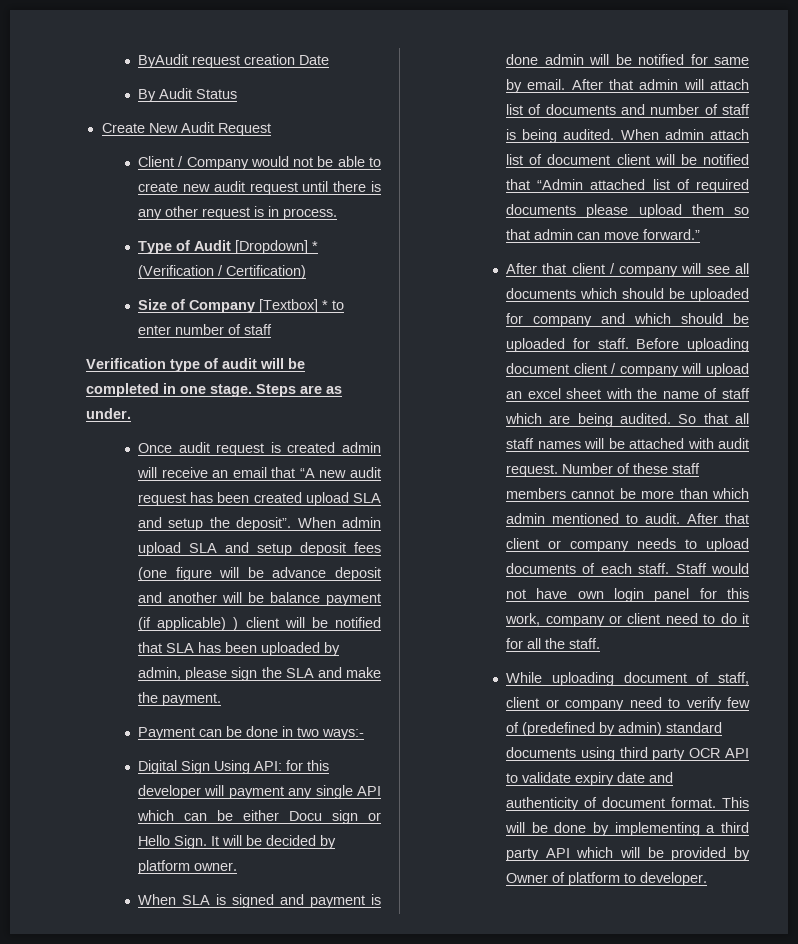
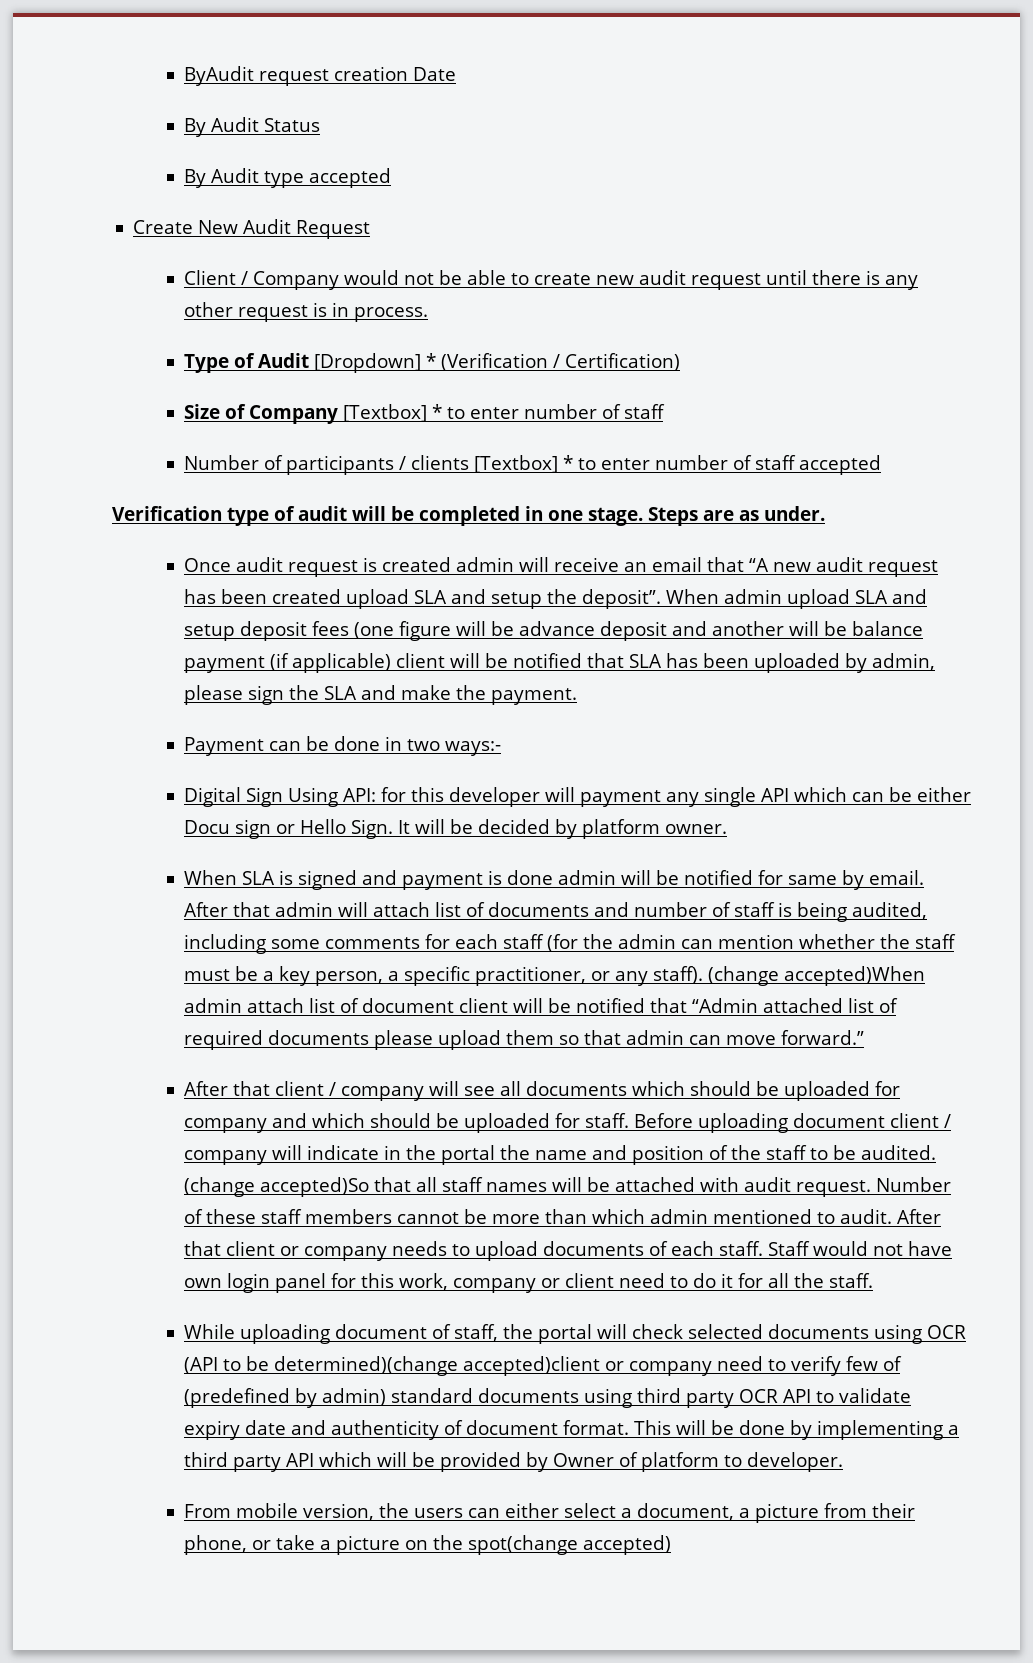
(238, 94) none -> [184,168,392,188] // By Audit type accepted
(273, 329) none -> [184,455,882,475] // Number of participants / clients [Textbox] * to enter number of staff accepted
[233,617,239,631] ) -> (392, 663) none
[563,129,659,140] audited. When -> [852,902,928,920] [184,934,957,954] [184,966,926,986] audited, including some comments for each staff (for the admin can mention whether the staff must be a key person, a specific practitioner, or any staff). (change accepted)When
[706,363,749,377] [506,388,750,399] [505,413,697,427] upload an excel sheet with the name of staff which are being audited. So -> [307,1145,937,1165] [184,1177,370,1197] indicate in the portal the name and position of the staff to be audited. (change accepted)So
[506,697,540,708] client -> [503,1324,967,1344] [184,1356,601,1376] the portal will check selected documents using OCR (API to be determined)(change accepted)client
(708, 879) none -> [184,1503,916,1523] [184,1535,672,1555] // From mobile version, the users can either select a document, a picture from their phone, or take a picture on the spot(change accepted)

